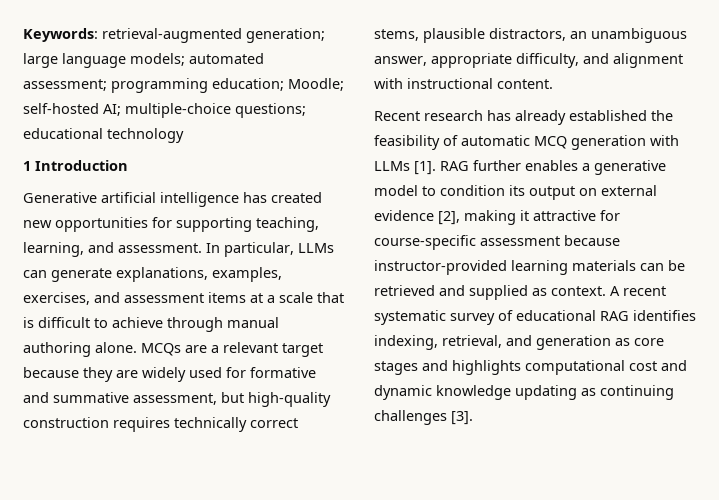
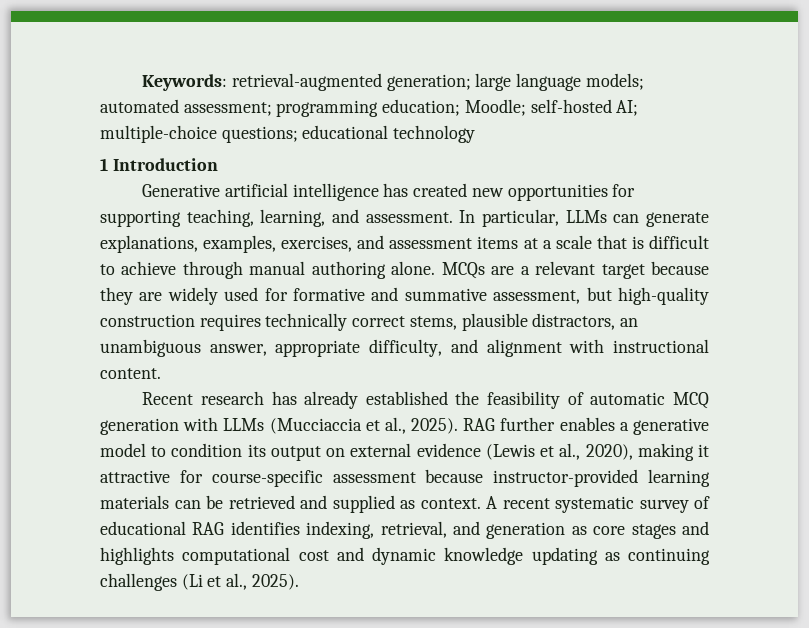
[414,161,436,175] [1]. -> [269,417,459,434] (Mucciaccia et al., 2025).
[438,211,460,225] [2], -> [485,443,633,460] (Lewis et al., 2020),
[451,411,473,425] [3]. -> [181,573,299,590] (Li et al., 2025).

